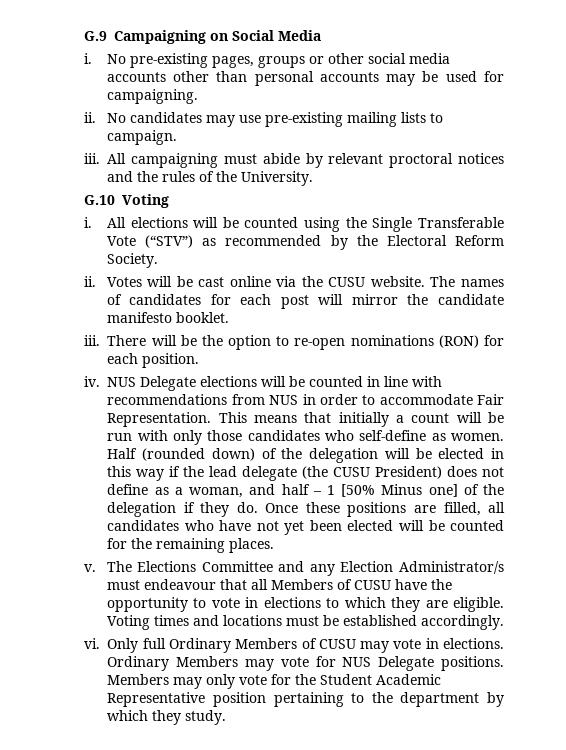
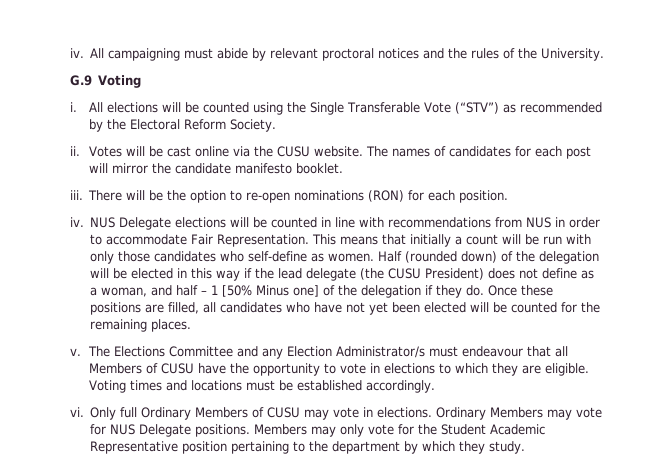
[84,30,322,44] [84,53,450,68] [106,71,504,86] [106,89,198,104] [84,112,443,127] [106,130,177,145] [84,153,101,164] G.9 Campaigning on Social Media // i. No pre-existing pages, groups or other social media accounts other than personal accounts may be used for campaigning. // ii. No candidates may use pre-existing mailing lists to campaign. // iii. -> [70,48,85,58] iv.
[84,195,116,205] G.10 -> [70,75,93,86] G.9

